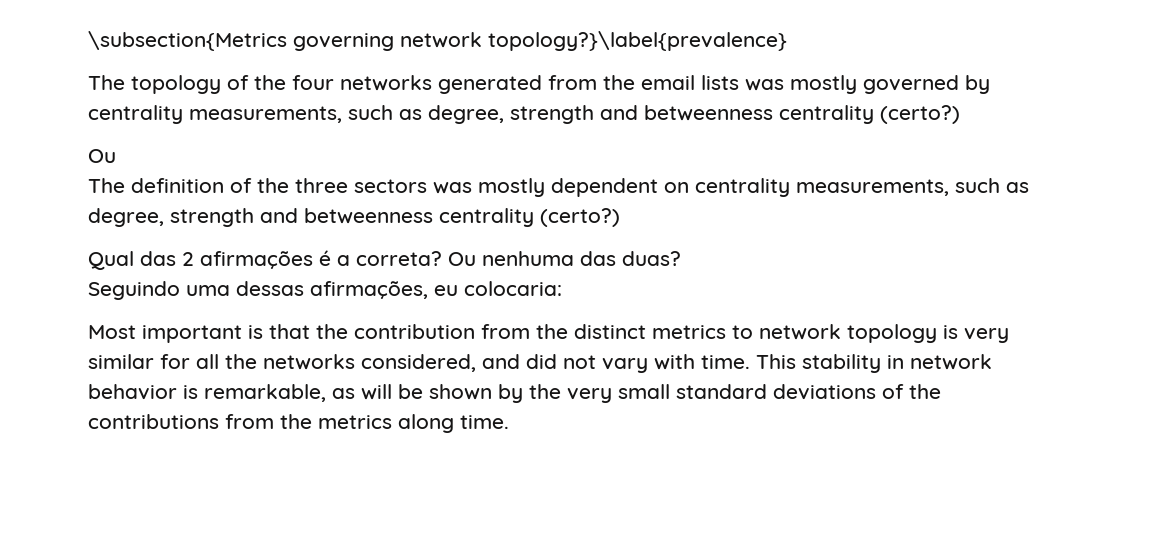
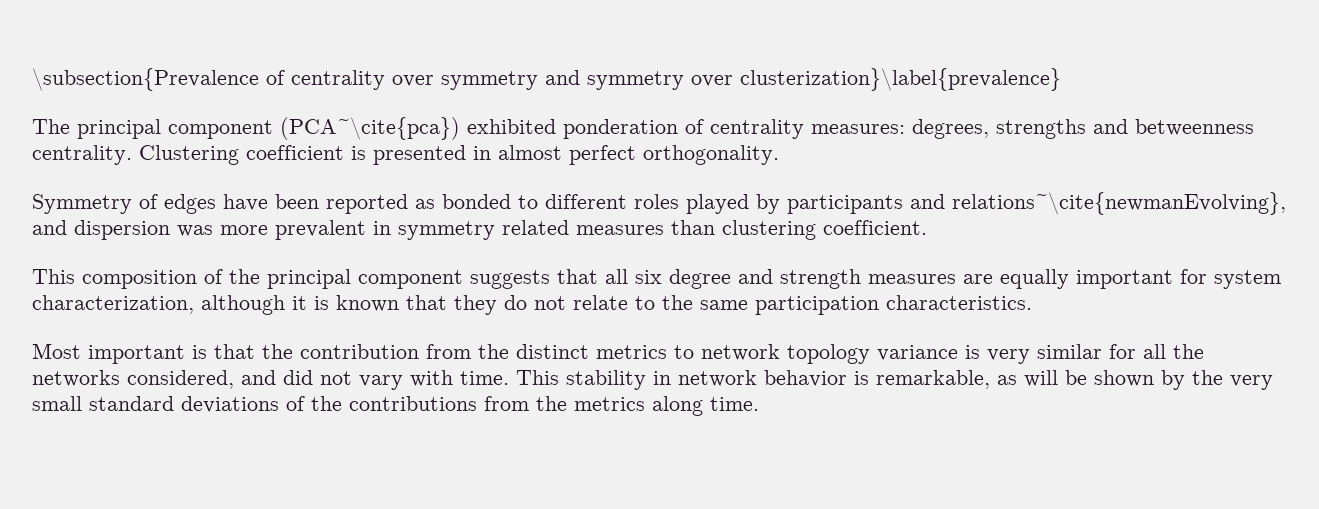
[88,31,787,51] [88,75,990,94] [88,105,960,124] [88,149,116,163] [88,178,1029,197] [88,208,620,227] [88,250,681,270] [88,281,562,300] \subsection{Metrics governing network topology?}\label{prevalence} // The topology of the four networks generated from the email lists was mostly governed by centrality measurements, such as degree, strength and betweenness centrality (certo?) // Ou // The definition of the three sectors was mostly dependent on centrality measurements, such as degree, strength and betweenness centrality (certo?) // Qual das 2 afirmações é a correta? Ou nenhuma das duas? // Seguindo uma dessas afirmações, eu colocaria: -> [32,68,1061,91] [32,117,1254,140] [32,145,779,165] [32,192,1286,215] [32,220,927,240] [32,269,1281,289] [32,295,1032,315] \subsection{Prevalence of centrality over symmetry and symmetry over clusterization}\label{prevalence} // The principal component (PCA~\cite{pca}) exhibited ponderation of centrality measures: degrees, strengths and betweenness centrality. Clustering coefficient is presented in almost perfect orthogonality. // Symmetry of edges have been reported as bonded to different roles played by participants and relations~\cite{newmanEvolving}, and dispersion was more prevalent in symmetry related measures than clustering coefficient. // This composition of the principal component suggests that all six degree and strength measures are equally important for system characterization, although it is known that they do not relate to the same participation characteristics.
(937, 333) none -> [877,345,958,361] variance

